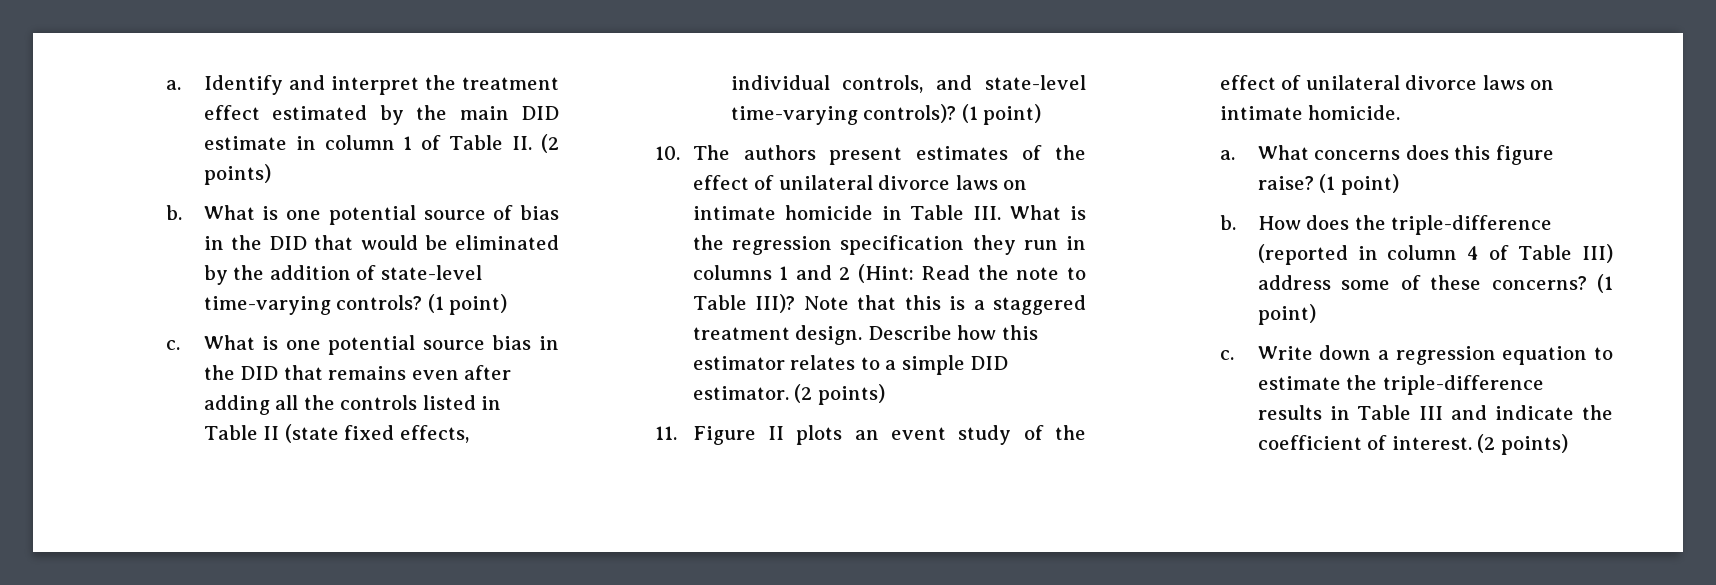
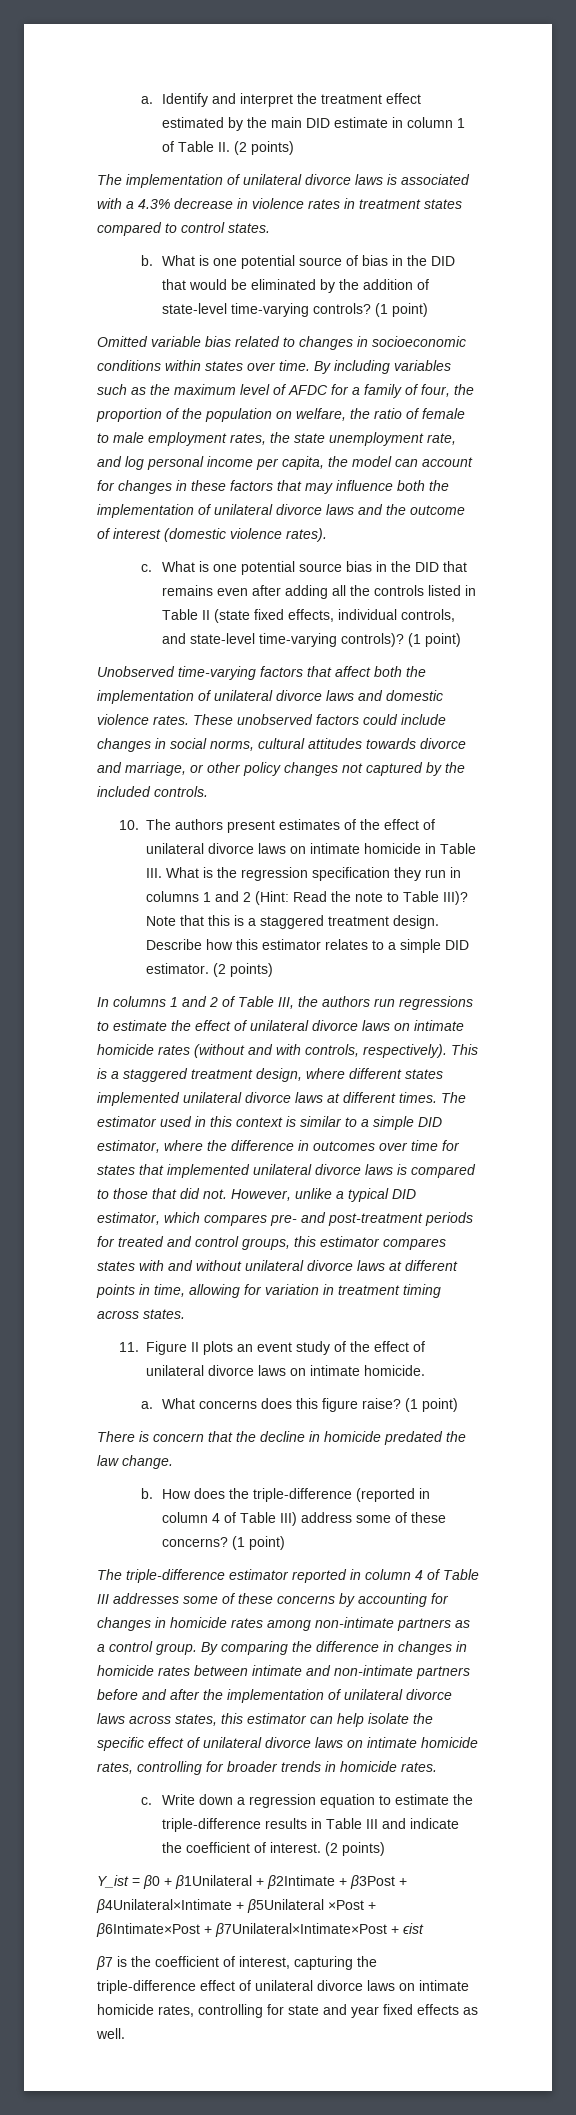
(271, 174) none -> [97,174,470,188] [97,198,462,209] [97,222,270,236] // The implementation of unilateral divorce laws is associated with a 4.3% decrease in violence rates in treatment states compared to control states.
(508, 304) none -> [97,336,466,350] [97,360,451,374] [97,384,474,398] [96,408,465,422] [97,432,456,446] [97,456,473,470] [97,480,449,494] [97,504,465,518] [97,528,327,542] // Omitted variable bias related to changes in socioeconomic conditions within states over time. By including variables such as the maximum level of AFDC for a family of four, the proportion of the population on welfare, the ratio of female to male employment rates, the state unemployment rate, and log personal income per capita, the model can account for changes in these factors that may influence both the implementation of unilateral divorce laws and the outcome of interest (domestic violence rates).
(1042, 114) none -> [97,666,426,680] [97,690,443,704] [97,714,446,725] [97,738,466,752] [97,762,465,776] [97,786,208,797] // Unobserved time-varying factors that affect both the implementation of unilateral divorce laws and domestic violence rates. These unobserved factors could include changes in social norms, cultural attitudes towards divorce and marriage, or other policy changes not captured by the included controls.
(885, 394) none -> [97,996,473,1010] [97,1020,464,1031] [97,1044,478,1058] [97,1068,443,1082] [97,1092,466,1106] [97,1116,442,1130] [97,1140,460,1153] [97,1164,476,1178] [97,1188,416,1202] [97,1212,473,1226] [97,1236,446,1250] [97,1260,458,1271] [96,1284,441,1298] [97,1309,185,1319] // In columns 1 and 2 of Table III, the authors run regressions to estimate the effect of unilateral divorce laws on intimate homicide rates (without and with controls, respectively). This is a staggered treatment design, where different states implemented unilateral divorce laws at different times. The estimator used in this context is similar to a simple DID estimator, where the difference in outcomes over time for states that implemented unilateral divorce laws is compared to those that did not. However, unlike a typical DID estimator, which compares pre- and post-treatment periods for treated and control groups, this estimator compares states with and without unilateral divorce laws at different points in time, allowing for variation in treatment timing across states.
(1399, 184) none -> [97,1431,466,1445] [97,1455,173,1469] // There is concern that the decline in homicide predated the law change.
(1316, 314) none -> [97,1569,479,1583] [97,1593,449,1607] [97,1617,470,1631] [97,1641,467,1655] [97,1665,470,1679] [97,1689,452,1703] [97,1713,433,1727] [97,1737,478,1751] [97,1761,437,1775] // The triple-difference estimator reported in column 4 of Table III addresses some of these concerns by accounting for changes in homicide rates among non-intimate partners as a control group. By comparing the difference in changes in homicide rates between intimate and non-intimate partners before and after the implementation of unilateral divorce laws across states, this estimator can help isolate the specific effect of unilateral divorce laws on intimate homicide rates, controlling for broader trends in homicide rates.
(1568, 444) none -> [97,1875,407,1889] [96,1899,376,1913] [96,1923,424,1937] [96,1956,377,1970] [97,1980,469,1994] [97,2004,478,2018] [96,2028,125,2039] // Y_ist = β0 + β1Unilateral + β2Intimate + β3Post + β4Unilateral×Intimate + β5Unilateral ×Post + β6Intimate×Post + β7Unilateral×Intimate×Post + ϵist // β7 is the coefficient of interest, capturing the triple-difference effect of unilateral divorce laws on intimate homicide rates, controlling for state and year fixed effects as well.

